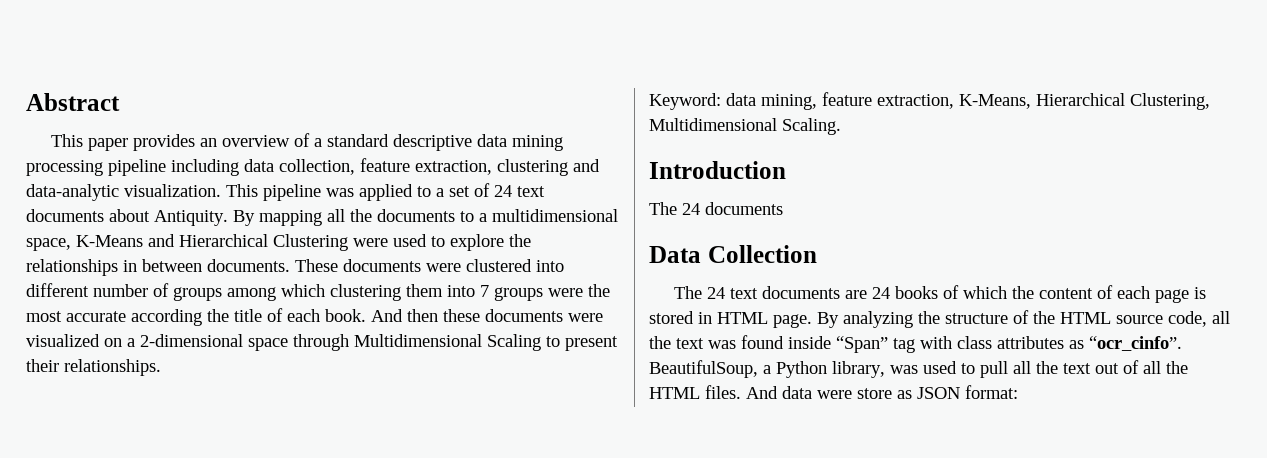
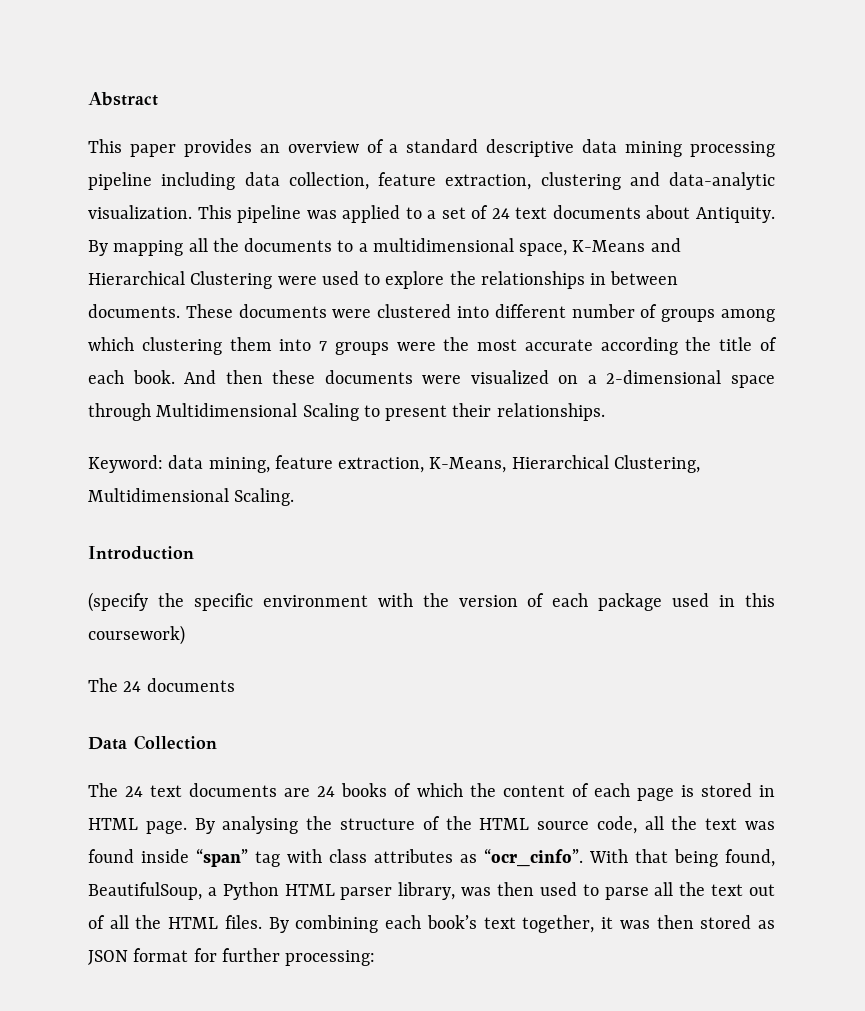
(786, 170) none -> [88,592,775,612] [88,625,185,645] // (specify the specific environment with the version of each package used in this coursework)
[843,311,913,328] analyzing -> [222,816,299,834] analysing
[836,336,888,353] “Span” -> [196,848,248,867] “span”
(1182, 343) none -> [589,849,775,867] With that being found,
(827, 369) none -> [284,884,393,900] HTML parser
[923,361,1008,378] used to pull -> [496,882,649,900] then used to parse
[746,385,1018,399] And data were store as JSON format: -> [268,915,776,933] [88,948,376,966] By combining each book’s text together, it was then stored as JSON format for further processing:

